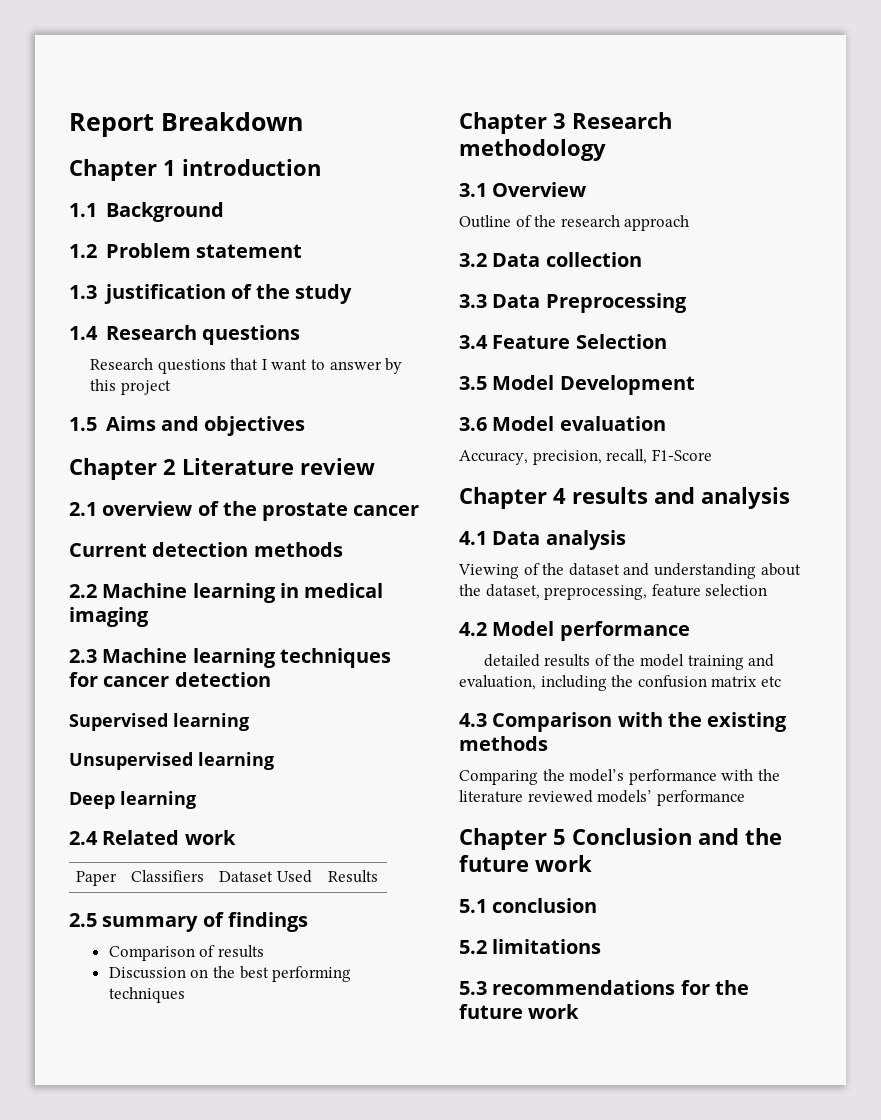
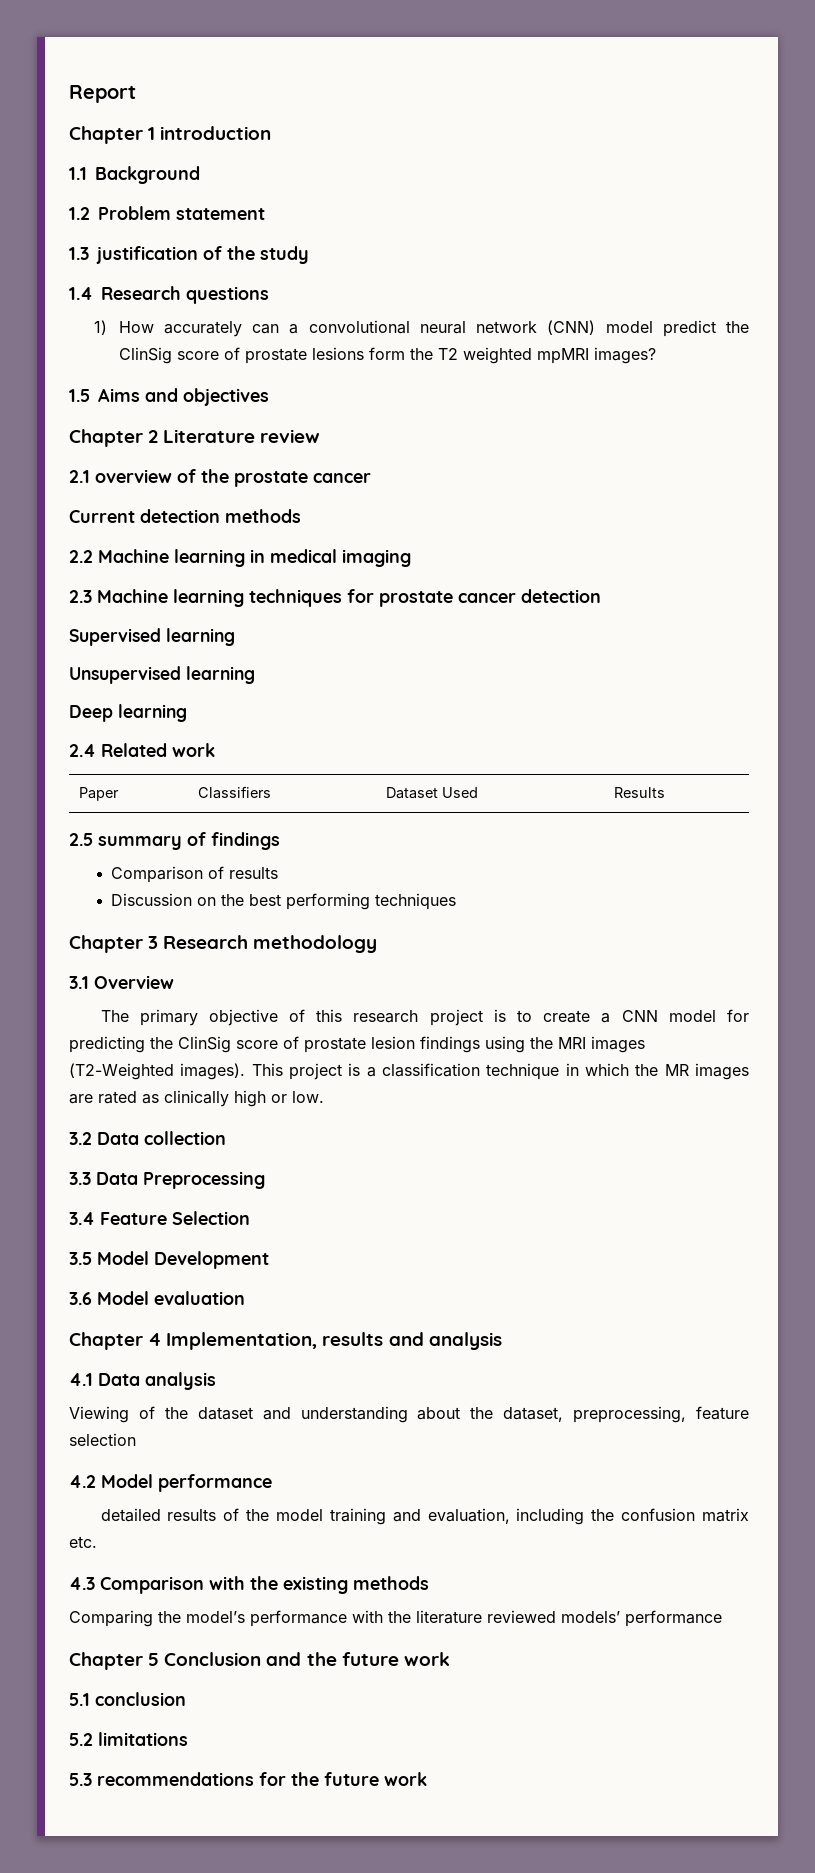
[161,112,303,131] Breakdown -> (136, 94) none
[90,358,403,374] [90,379,171,395] Research questions that I want to answer by this project -> [93,320,749,337] [118,347,656,364] 1) How accurately can a convolutional neural network (CNN) model predict the ClinSig score of prostate lesions form the T2 weighted mpMRI images?
(98, 679) none -> [379,591,453,607] prostate
[459,215,690,231] Outline of the research approach -> [100,1009,749,1026] [69,1036,645,1053] [69,1063,749,1080] [69,1090,324,1107] The primary objective of this research project is to create a CNN model for predicting the ClinSig score of prostate lesion findings using the MRI images (T2-Weighted images). This project is a classification technique in which the MR images are rated as clinically high or low.
[459,449,712,465] // Accuracy, precision, recall, F1-Score -> (245, 1298) none
(566, 496) none -> [166,1332,318,1350] Implementation,
[760,676,781,687] etc -> [69,1536,97,1548] etc.

